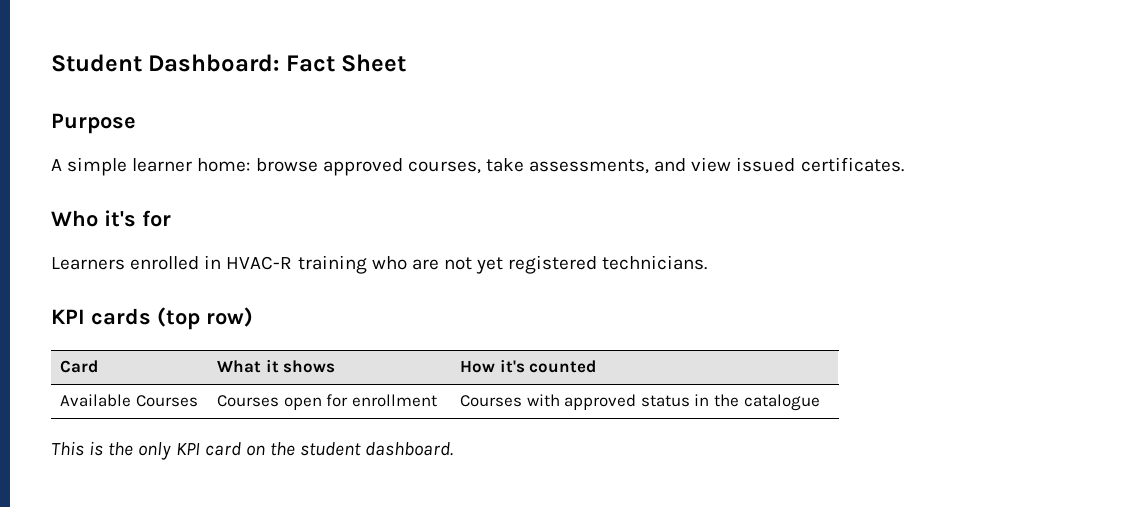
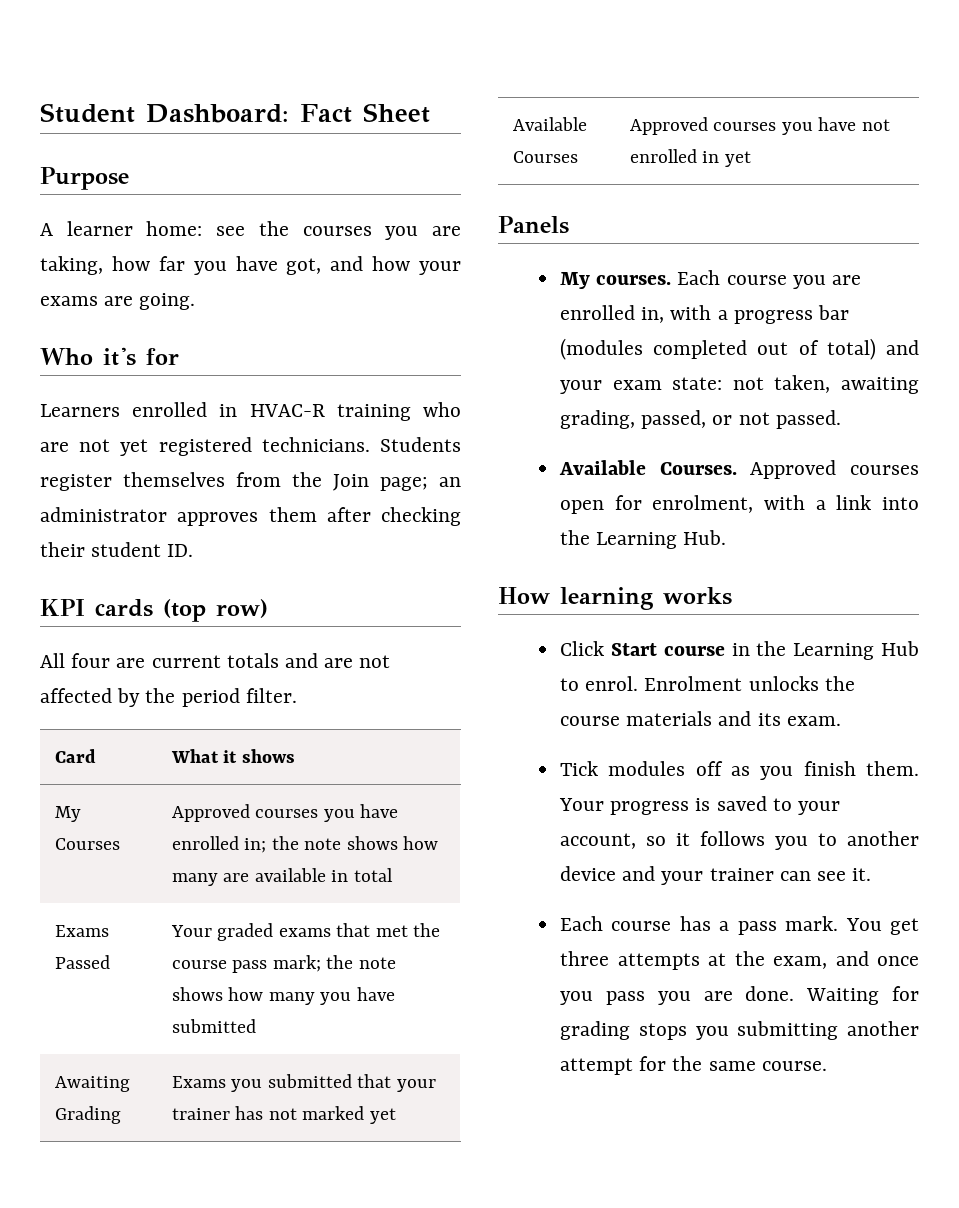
[67,157,128,176] simple -> (53, 229) none
[255,157,904,176] browse approved courses, take assessments, and view issued certificates. -> [216,221,461,240] [40,256,461,275] [40,293,196,310] see the courses you are taking, how far you have got, and how your exams are going.
[51,307,253,330] [59,360,98,373] [216,359,336,373] [459,359,597,373] [59,394,198,407] [216,394,437,410] [459,394,820,411] [51,441,454,460] // KPI cards (top row) // Card | What it shows | How it's counted // Available Courses | Courses open for enrollment | Courses with approved status in the catalogue // This is the only KPI card on the student dashboard. -> [380,437,461,452] [40,472,461,491] [40,507,461,526] [40,542,194,557] [40,599,268,622] [40,653,391,668] [40,688,297,707] [54,749,96,763] [170,749,295,763] [54,806,81,822] [54,838,120,850] [171,804,399,822] [171,836,439,853] [171,868,393,886] [54,925,109,937] [54,955,110,969] [170,923,441,941] [171,955,396,973] [171,987,395,1005] [171,1019,256,1033] [54,1076,130,1092] [54,1106,121,1124] [171,1074,436,1092] [171,1106,396,1124] [512,117,587,131] [512,151,578,163] [629,117,890,135] [629,149,751,167] [498,216,569,234] [560,270,862,289] [560,305,850,324] [560,338,919,360] [560,375,919,394] [560,410,841,429] [559,460,919,479] [560,495,919,514] [560,530,727,549] [498,587,732,610] [560,641,919,660] [560,676,855,691] [560,711,841,726] [560,761,919,780] [559,796,841,815] [560,831,919,850] [560,866,872,885] [560,916,919,935] [560,951,919,970] [560,986,919,1005] [560,1021,919,1040] [560,1056,827,1075] Students register themselves from the Join page; an administrator approves them after checking their student ID. // KPI cards (top row) // All four are current totals and are not affected by the period filter. // Card | What it shows // My Courses | Approved courses you have enrolled in; the note shows how many are available in total // Exams Passed | Your graded exams that met the course pass mark; the note shows how many you have submitted // Awaiting Grading | Exams you submitted that your trainer has not marked yet // Available Courses | Approved courses you have not enrolled in yet // Panels // My courses. Each course you are enrolled in, with a progress bar (modules completed out of total) and your exam state: not taken, awaiting grading, passed, or not passed. // Available Courses. Approved courses open for enrolment, with a link into the Learning Hub. // How learning works // Click Start course in the Learning Hub to enrol. Enrolment unlocks the course materials and its exam. // Tick modules off as you finish them. Your progress is saved to your account, so it follows you to another device and your trainer can see it. // Each course has a pass mark. You get three attempts at the exam, and once you pass you are done. Waiting for grading stops you submitting another attempt for the same course.

